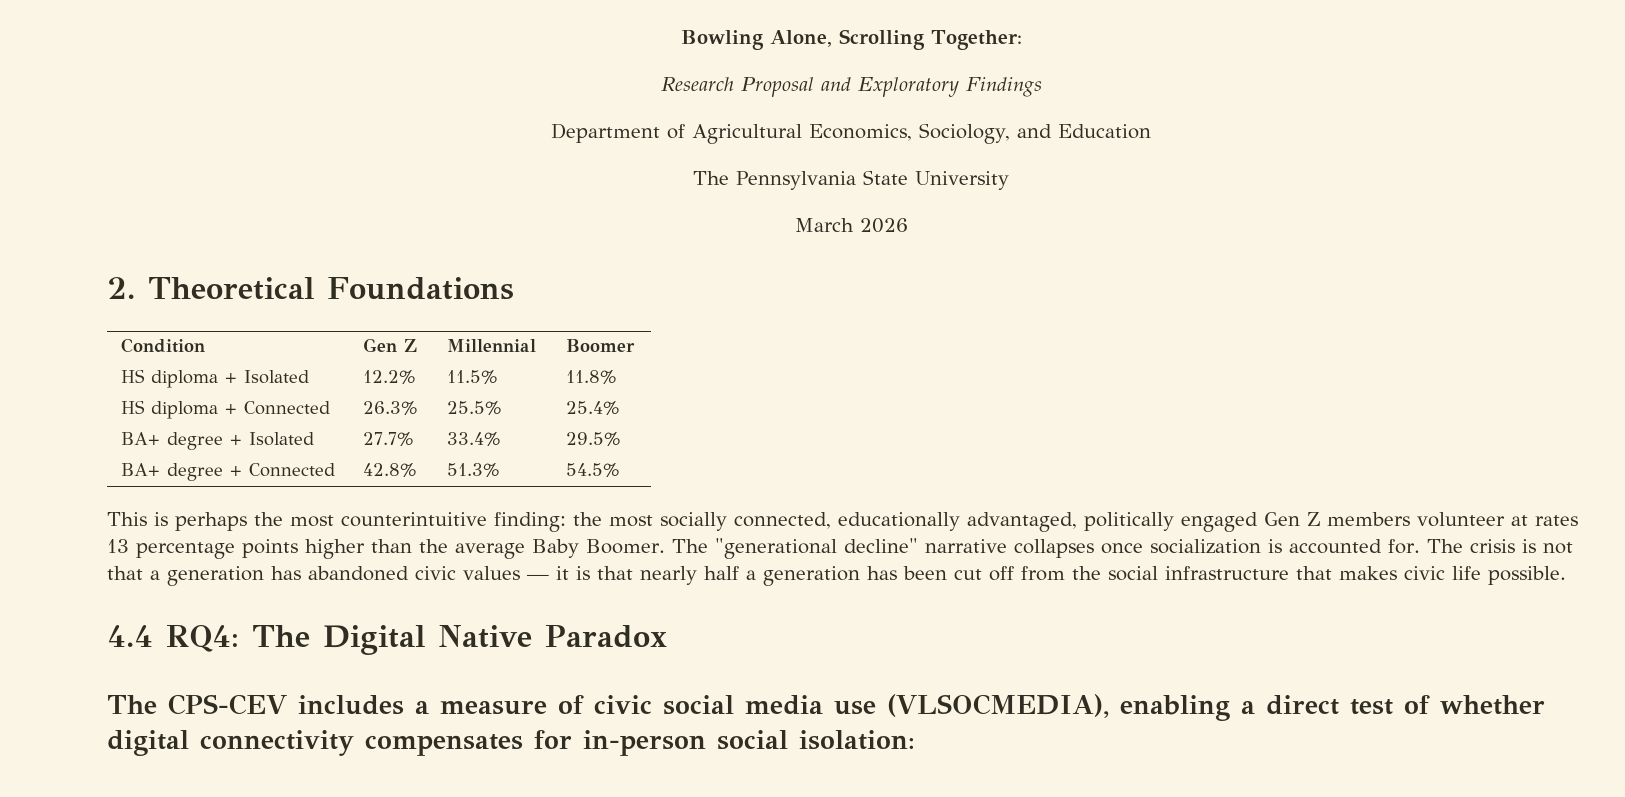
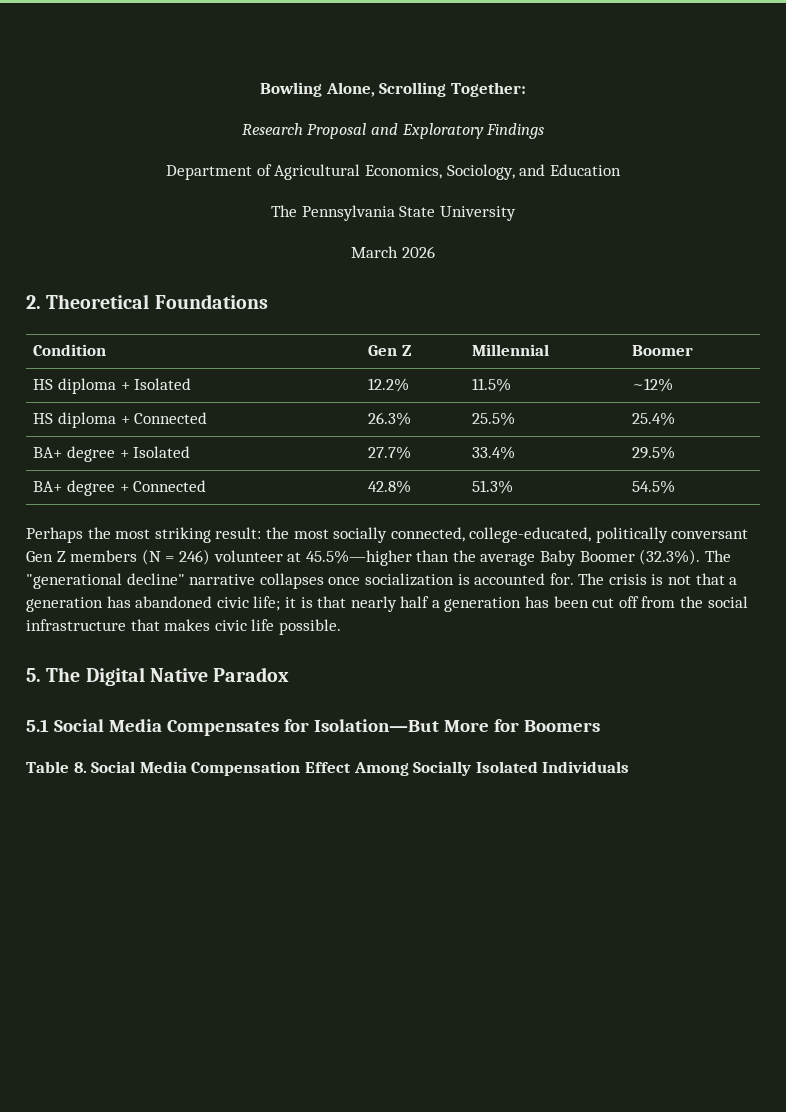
[566,370,618,384] 11.8% -> [632,378,674,392] ~12%
[107,512,1578,532] [107,539,365,559] This is perhaps the most counterintuitive finding: the most socially connected, educationally advantaged, politically engaged Gen Z members volunteer at rates 13 percentage points higher -> [26,527,749,543] [26,549,412,566] Perhaps the most striking result: the most socially connected, college-educated, politically conversant Gen Z members (N = 246) volunteer at 45.5%—higher
[586,539,665,554] Boomer. -> [579,549,701,565] Boomer (32.3%).
[463,566,549,580] values — -> [253,596,281,611] life;
[107,625,239,652] 4.4 RQ4: -> [26,668,41,682] 5.
[107,694,1545,721] [107,730,915,756] The CPS-CEV includes a measure of civic social media use (VLSOCMEDIA), enabling a direct test of whether digital connectivity compensates for in-person social isolation: -> [26,719,600,736] [26,761,630,776] 5.1 Social Media Compensates for Isolation—But More for Boomers // Table 8. Social Media Compensation Effect Among Socially Isolated Individuals

